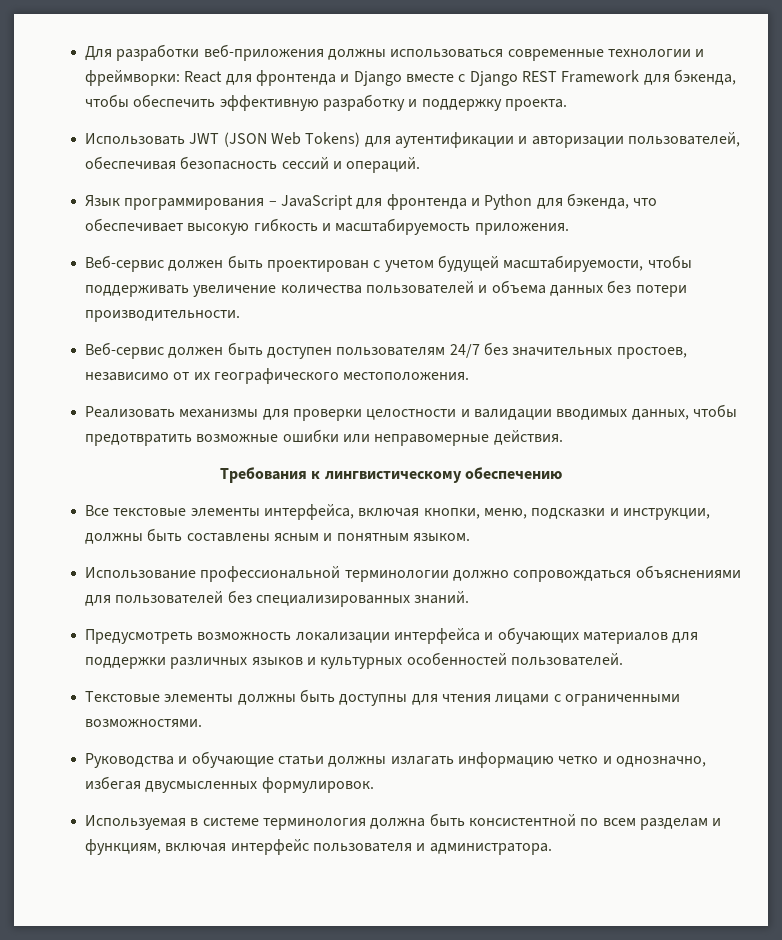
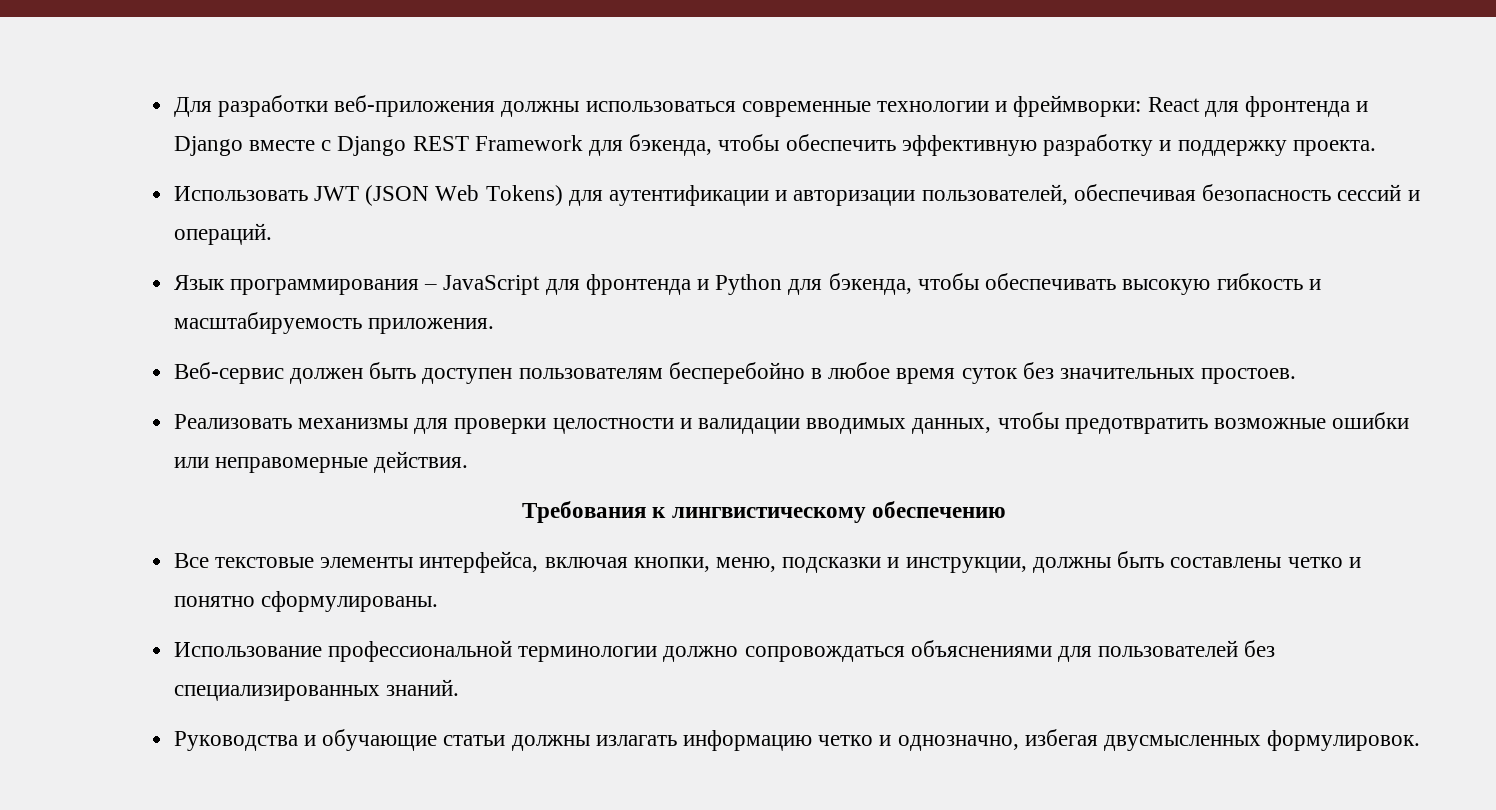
[633,198,658,206] [85,218,184,232] что обеспечивает -> [917,273,1117,290] чтобы обеспечивать
[85,255,692,272] [85,280,687,297] [85,310,241,322] // Веб-сервис должен быть проектирован с учетом будущей масштабируемости, чтобы поддерживать увеличение количества пользователей и объема данных без потери производительности. -> (495, 326) none
[449,342,687,359] [85,368,470,384] 24/7 без значительных простоев, независимо от их географического местоположения. -> [668,362,1297,384] бесперебойно в любое время суток без значительных простоев.
[274,533,471,541] ясным и понятным языком. -> [1287,557,1361,568] [173,591,439,612] четко и понятно сформулированы.
[85,627,699,644] [85,652,624,669] [85,689,680,706] [85,719,203,727] // Предусмотреть возможность локализации интерфейса и обучающих материалов для поддержки различных языков и культурных особенностей пользователей. // Текстовые элементы должны быть доступны для чтения лицами с ограниченными возможностями. -> (460, 687) none
[85,813,722,830] [85,839,552,855] // Используемая в системе терминология должна быть консистентной по всем разделам и функциям, включая интерфейс пользователя и администратора. -> (1421, 740) none

